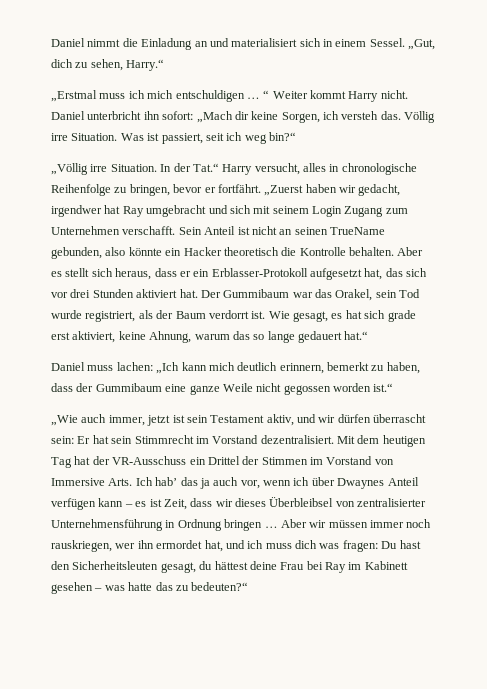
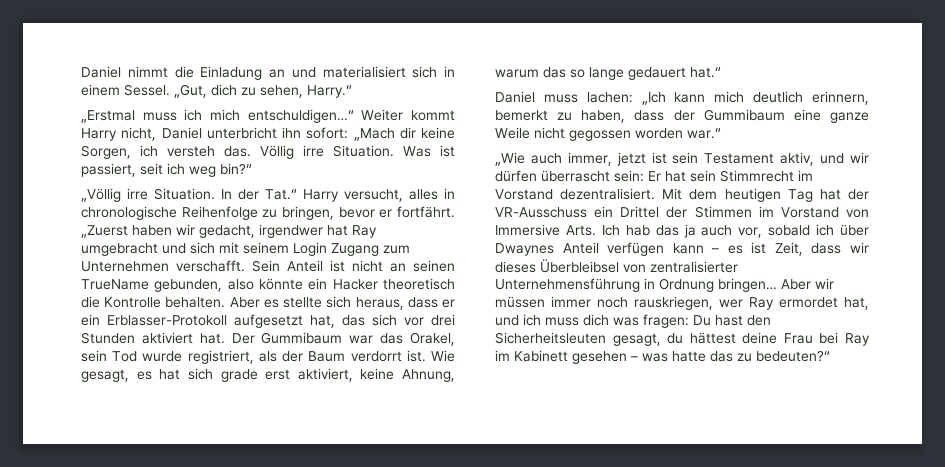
[175,90,270,102] entschuldigen … “ -> [247,109,354,123] entschuldigen…“
[380,90,408,99] nicht. -> [121,127,157,141] nicht,
[65,268,90,277] stellt -> [283,297,323,308] stellte
[373,383,394,392] ist.“ -> [687,128,721,139] war.“
[155,477,178,486] hab’ -> [625,225,650,236] hab
[263,480,291,486] wenn -> [768,225,811,236] sobald
[224,519,278,531] bringen … -> [718,278,777,292] bringen…
[137,540,154,549] ihn -> [749,297,774,310] Ray

